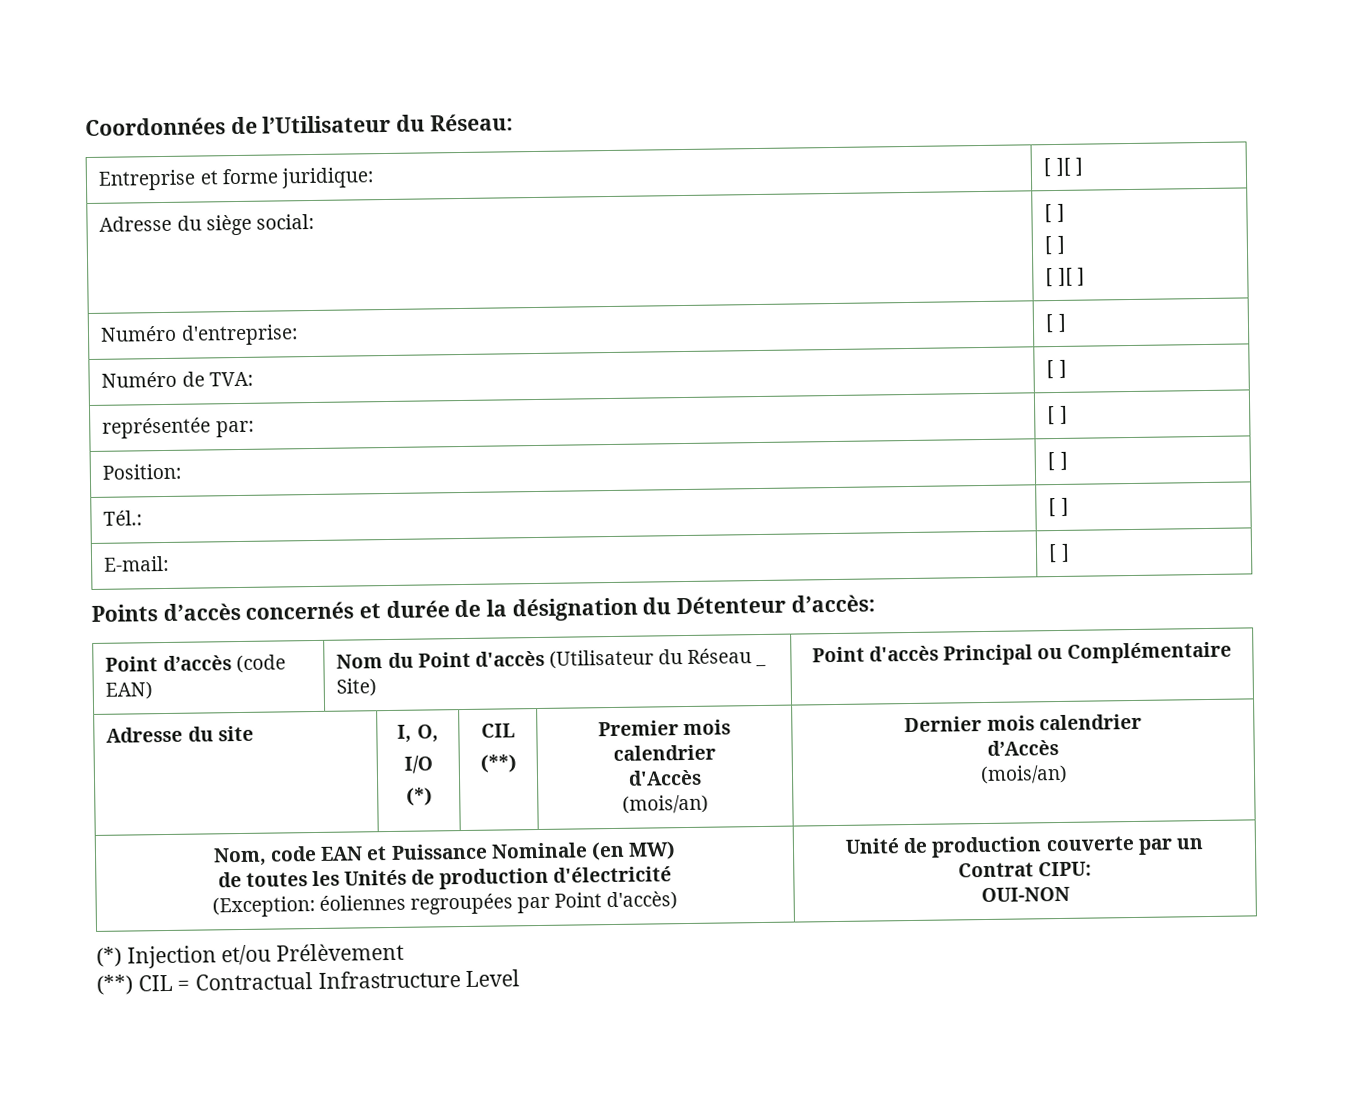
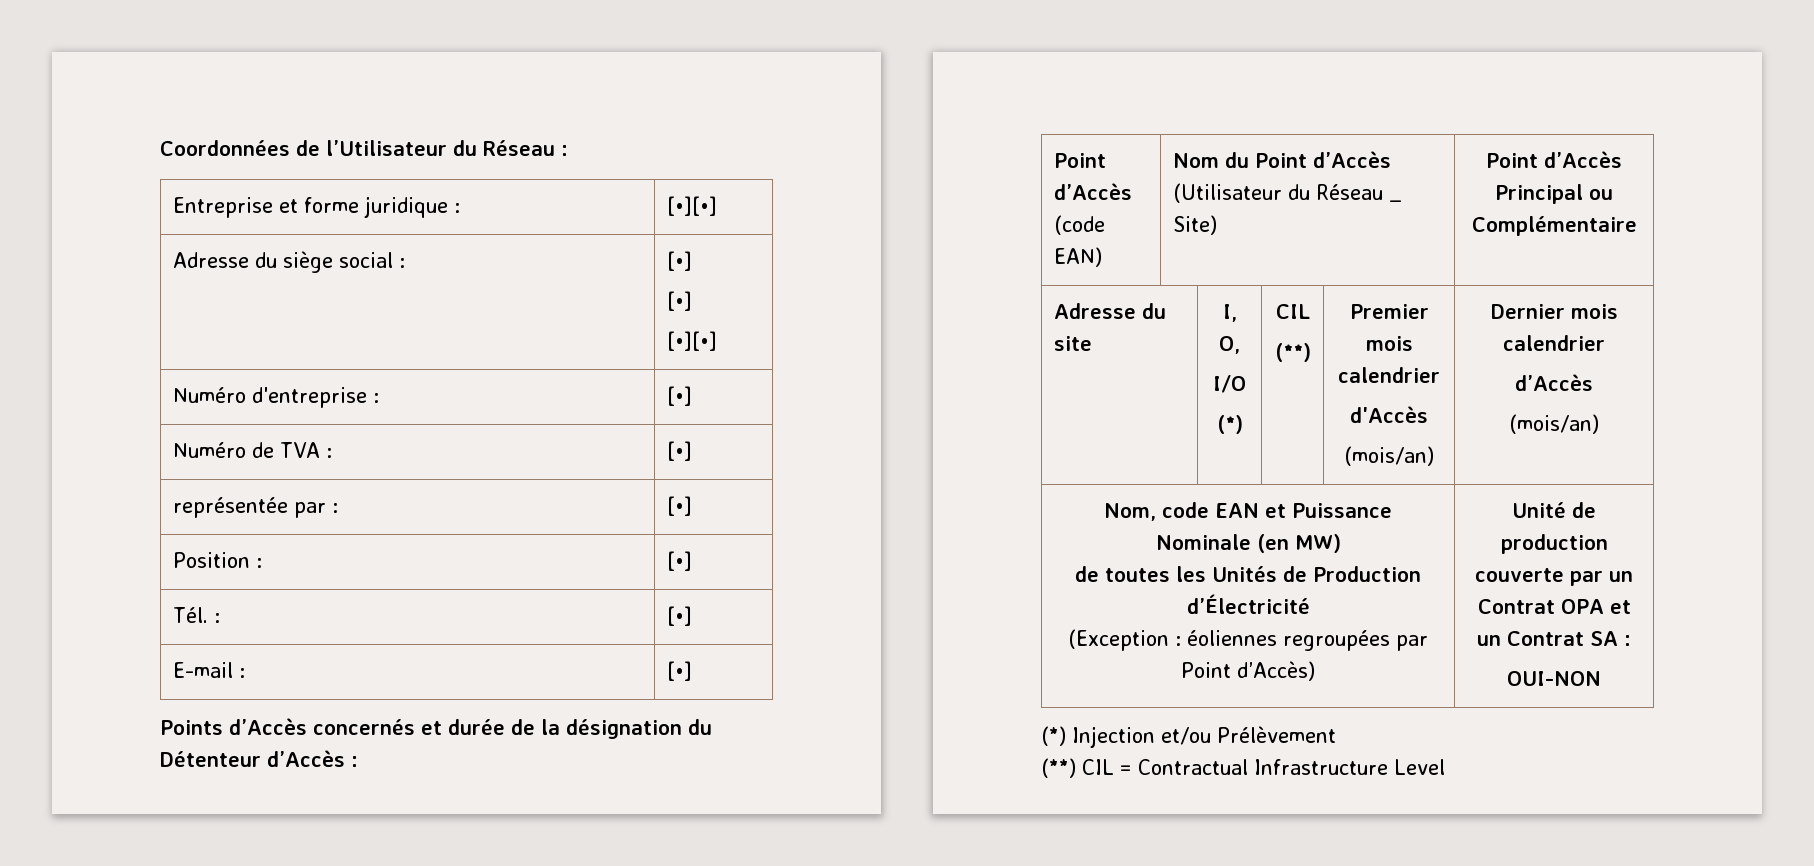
[429,113,513,132] Réseau: -> [483,140,568,156] Réseau :
[280,167,374,189] [1043,157,1083,178] juridique: | [ ][ ] -> [363,196,460,218] [666,196,717,216] juridique : | [•][•]
[255,213,314,230] [1044,203,1065,224] [1044,235,1066,256] [1045,267,1085,288] [100,324,298,346] [1045,313,1067,334] [101,371,253,388] [1046,359,1067,380] [102,417,254,439] [1047,405,1068,426] [102,463,182,480] [1047,451,1068,472] [103,510,143,526] [1048,497,1069,518] [103,555,170,572] [1048,543,1070,564] social: | [ ] // [ ] // [ ][ ] // Numéro d'entreprise: | [ ] // Numéro de TVA: | [ ] // représentée par: | [ ] // Position: | [ ] // Tél.: | [ ] // E-mail: | [ ] -> [338,252,405,268] [666,251,692,271] [666,291,692,311] [666,331,717,351] [172,387,379,408] [666,386,692,406] [172,442,332,458] [666,441,692,461] [172,497,338,518] [666,496,692,516] [172,552,262,568] [666,551,692,571] [172,607,220,623] [666,606,692,626] [172,662,245,678] [666,661,692,681] social : | [•] // [•] // [•][•] // Numéro d'entreprise : | [•] // Numéro de TVA : | [•] // représentée par : | [•] // Position : | [•] // Tél. : | [•] // E-mail : | [•]
[162,602,241,622] d’accès -> [229,718,307,735] d’Accès
[790,594,875,613] [105,655,232,672] d’accès: // Point d’accès -> [267,750,358,767] [1053,153,1106,168] [1053,183,1132,200] d’Accès : // Point d’Accès
[474,650,545,667] d'accès -> [1312,151,1391,168] d’Accès
[868,645,939,662] d'accès -> [1544,151,1623,168] d’Accès
[439,866,673,890] [211,896,315,918] production d'électricité // (Exception: -> [1313,566,1421,582] [1186,594,1310,614] [1068,629,1181,651] Production d’Électricité // (Exception :
[606,891,679,911] d'accès) -> [1237,661,1316,681] d’Accès)
[1038,861,1093,877] CIPU: -> [1560,599,1631,614] [1477,631,1631,646] OPA et un Contrat SA :

